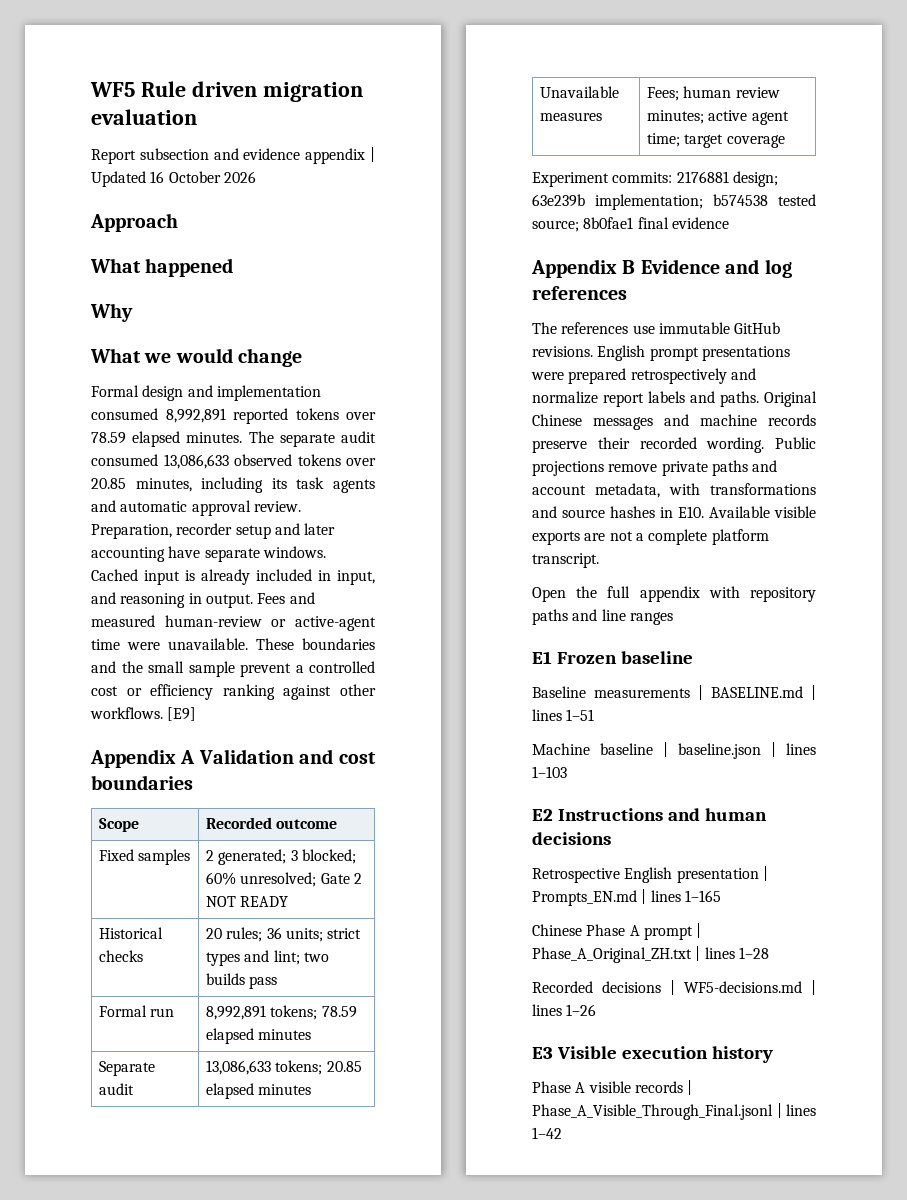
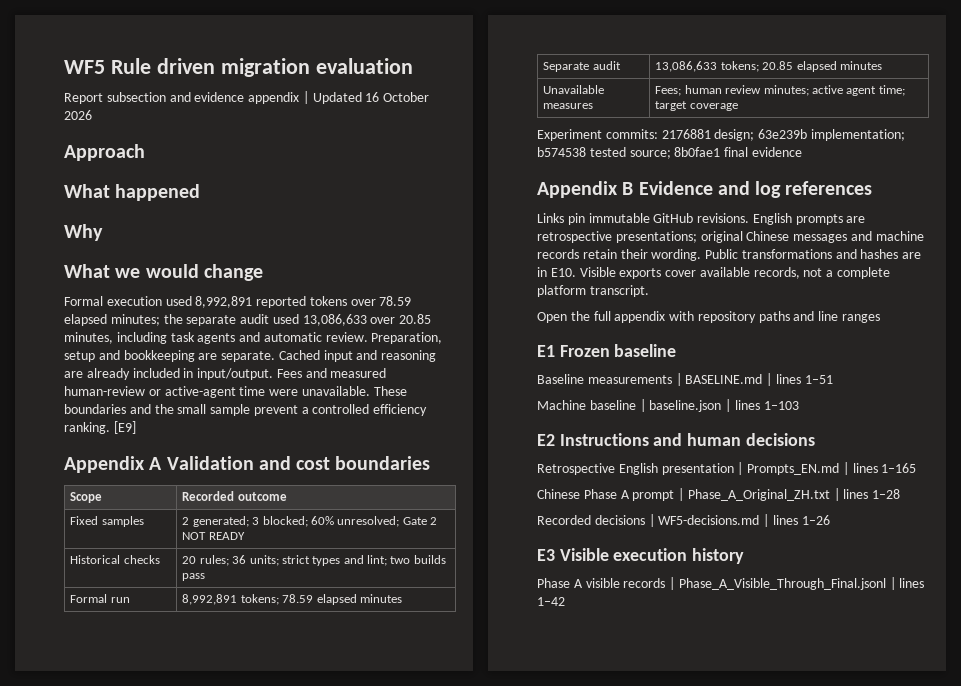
[142,385,321,401] [91,408,158,420] design and implementation consumed -> [106,296,192,306] execution used
[186,431,376,447] [91,454,341,469] minutes. The separate audit consumed 13,086,633 observed tokens -> [110,314,367,326] minutes; the separate audit used 13,086,633
[271,478,287,489] its -> (167, 338) none
[191,500,251,516] approval -> (322, 337) none
[176,523,233,535] recorder -> (443, 338) none
[304,523,336,535] [91,546,326,562] [91,569,375,585] [91,592,253,608] later accounting have separate windows. Cached input is already included in input, and reasoning in output. -> [123,350,437,362] [64,368,274,380] bookkeeping are separate. Cached input and reasoning are already included in input/output.
[91,684,376,700] [90,707,163,719] cost or efficiency ranking against other workflows. -> [373,404,428,416] [64,422,110,434] efficiency ranking.
[532,322,655,334] The references use -> [537,213,585,225] Links pin
[649,346,790,361] [531,368,756,384] [532,391,817,407] prompt presentations were prepared retrospectively and normalize report labels and paths. Original -> [795,214,866,225] [537,231,743,243] prompts are retrospective presentations; original
[532,437,816,453] [532,460,778,476] [532,483,816,498] [532,506,816,518] [532,531,606,545] preserve their recorded wording. Public projections remove private paths and account metadata, with transformations and source hashes in E10. Available visible exports are -> [582,249,922,261] [537,267,800,279] retain their wording. Public transformations and hashes are in E10. Visible exports cover available records,

